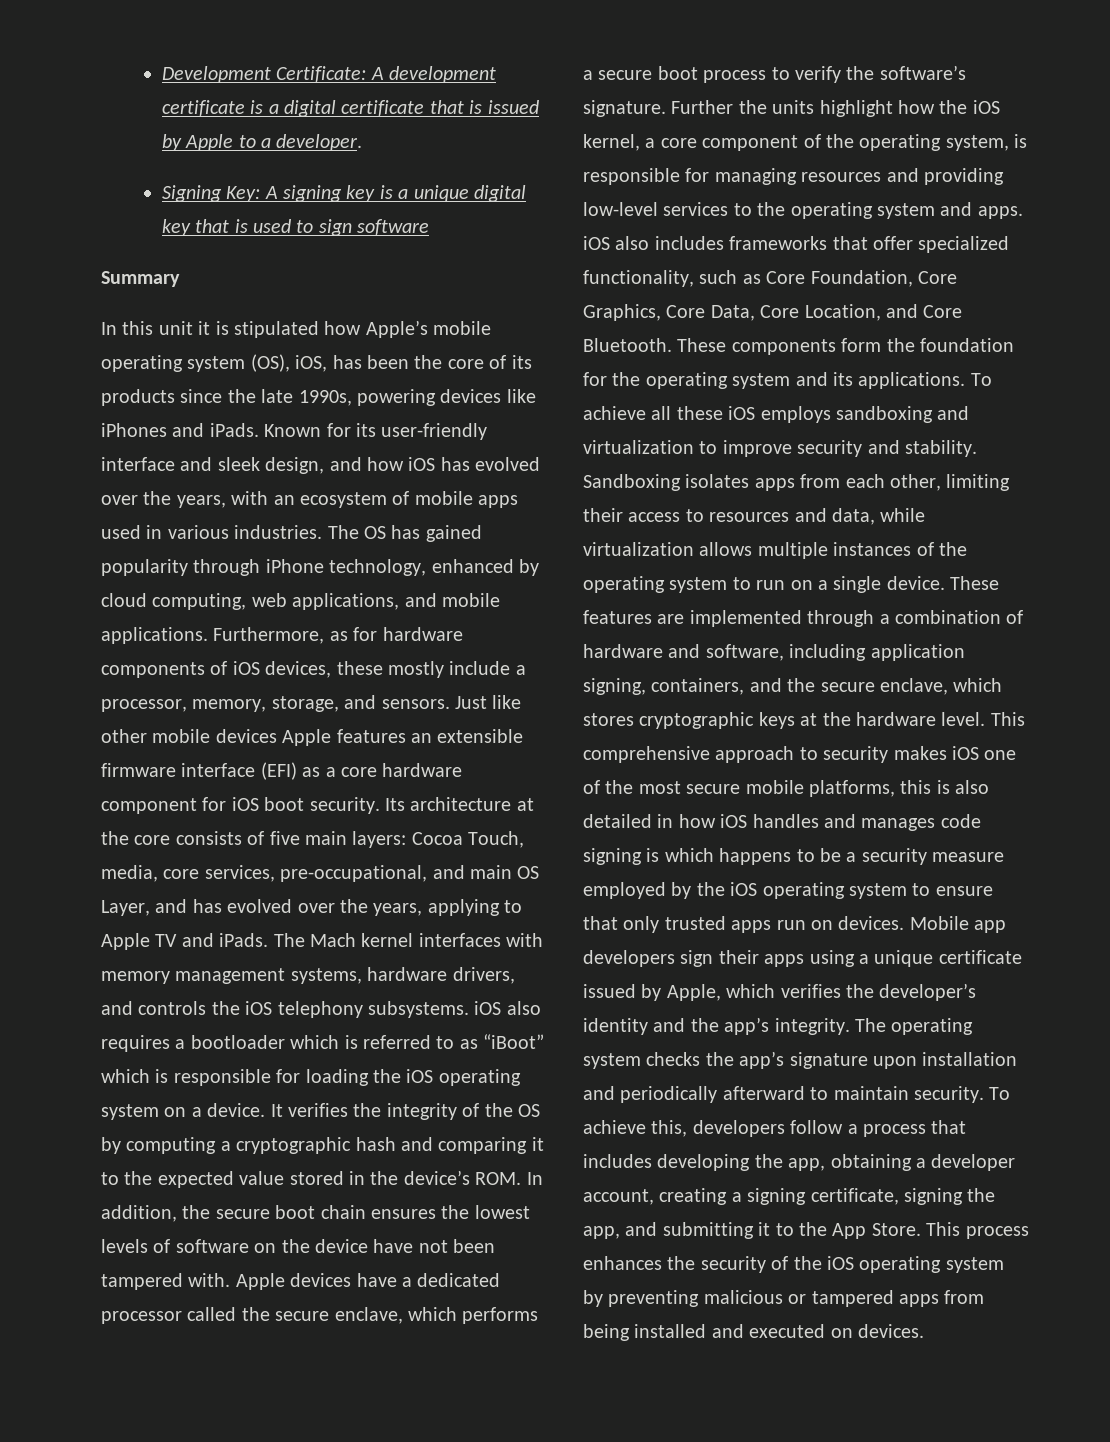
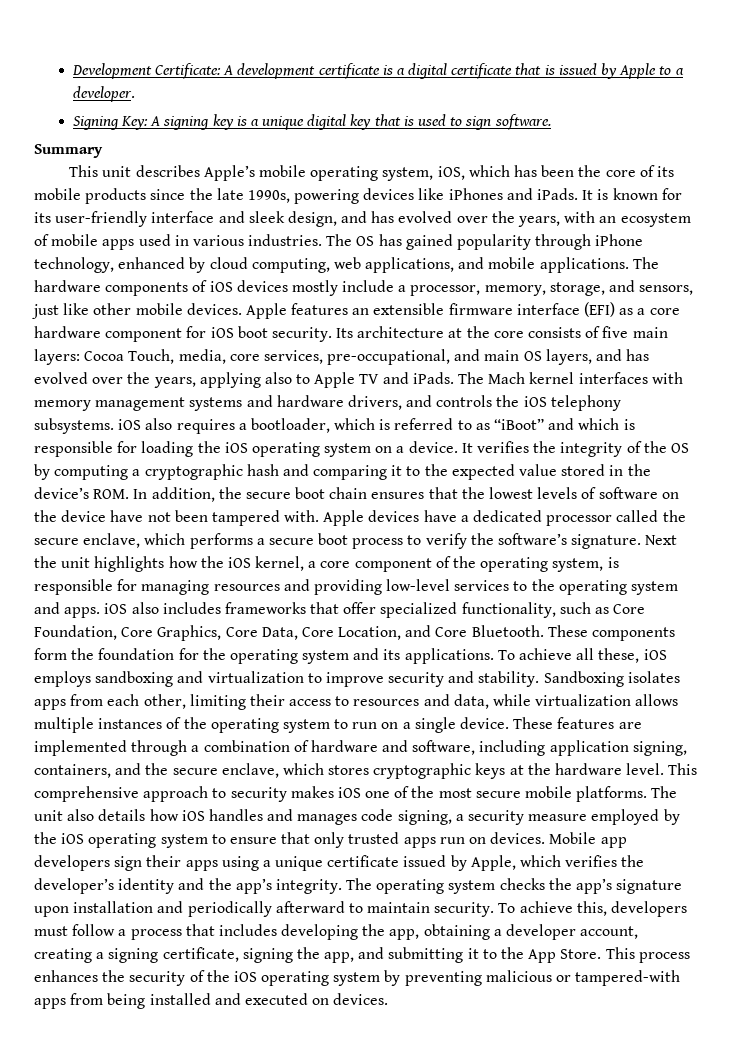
[357,219,430,235] software -> [494,114,551,130] software.
[101,320,492,338] [101,354,328,372] In this unit it is stipulated how Apple’s mobile operating system (OS), iOS, -> [69,165,510,181] This unit describes Apple’s mobile operating system, iOS, which
(532, 362) none -> [34,188,81,200] mobile
[264,424,322,437] Known -> [582,188,658,200] It is known
[367,457,436,471] how iOS -> (368, 217) none
[213,627,378,644] Furthermore, as for -> [632,257,659,269] The
[265,661,383,678] devices, these -> [236,280,288,292] devices
[381,696,487,709] sensors. Just -> [639,285,694,295] [32,304,59,319] sensors, just
[215,729,277,743] devices -> [186,303,242,315] devices.
[101,900,150,916] Layer, -> [545,349,592,365] layers,
(500, 907) none -> [264,372,292,384] also
[290,968,362,984] systems, -> [189,395,273,411] systems and
[190,1035,285,1049] bootloader -> [250,418,330,433] bootloader,
(545, 1041) none -> [548,418,575,430] and
(436, 1214) none -> [428,487,458,499] that
[671,100,893,117] Further the units highlight -> [645,535,678,545] [34,556,165,572] Next the unit highlights
[676,406,723,420] these -> [598,648,640,663] these,
[809,780,990,797] [583,814,674,828] platforms, this is also detailed in -> [576,786,678,802] [34,809,146,821] platforms. The unit also details
[583,848,841,865] signing is which happens to be -> [397,810,452,825] signing,
(785, 1128) none -> [34,926,68,936] must
[811,1290,894,1307] tampered -> [575,970,681,986] tampered-with

